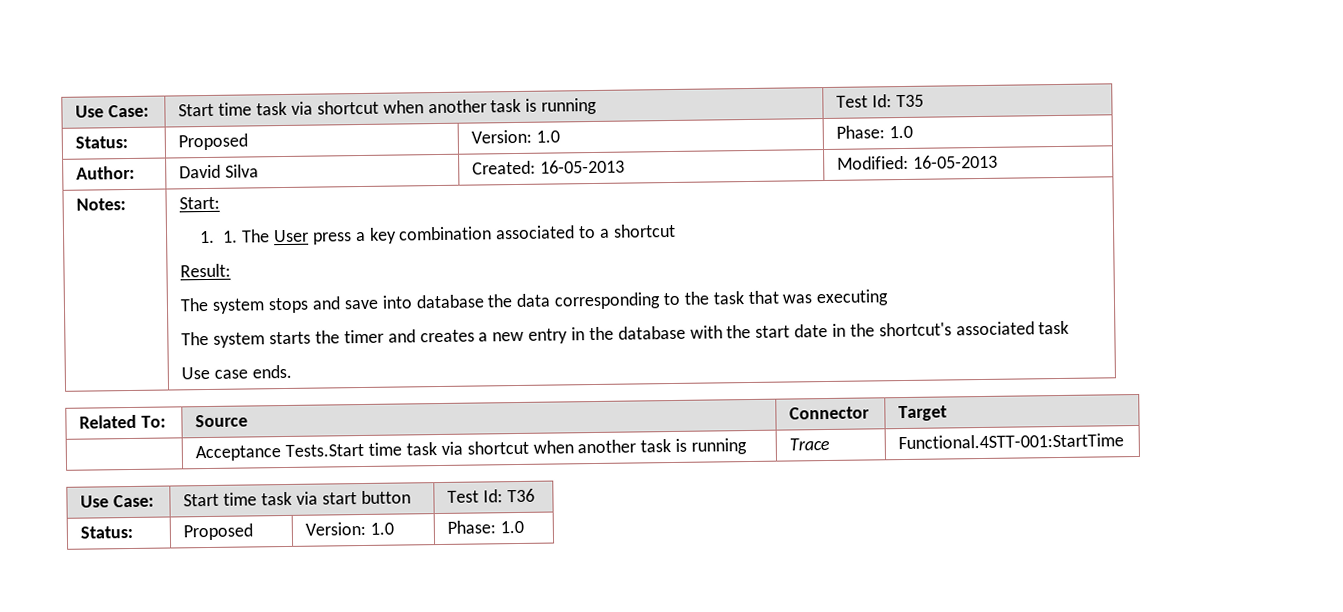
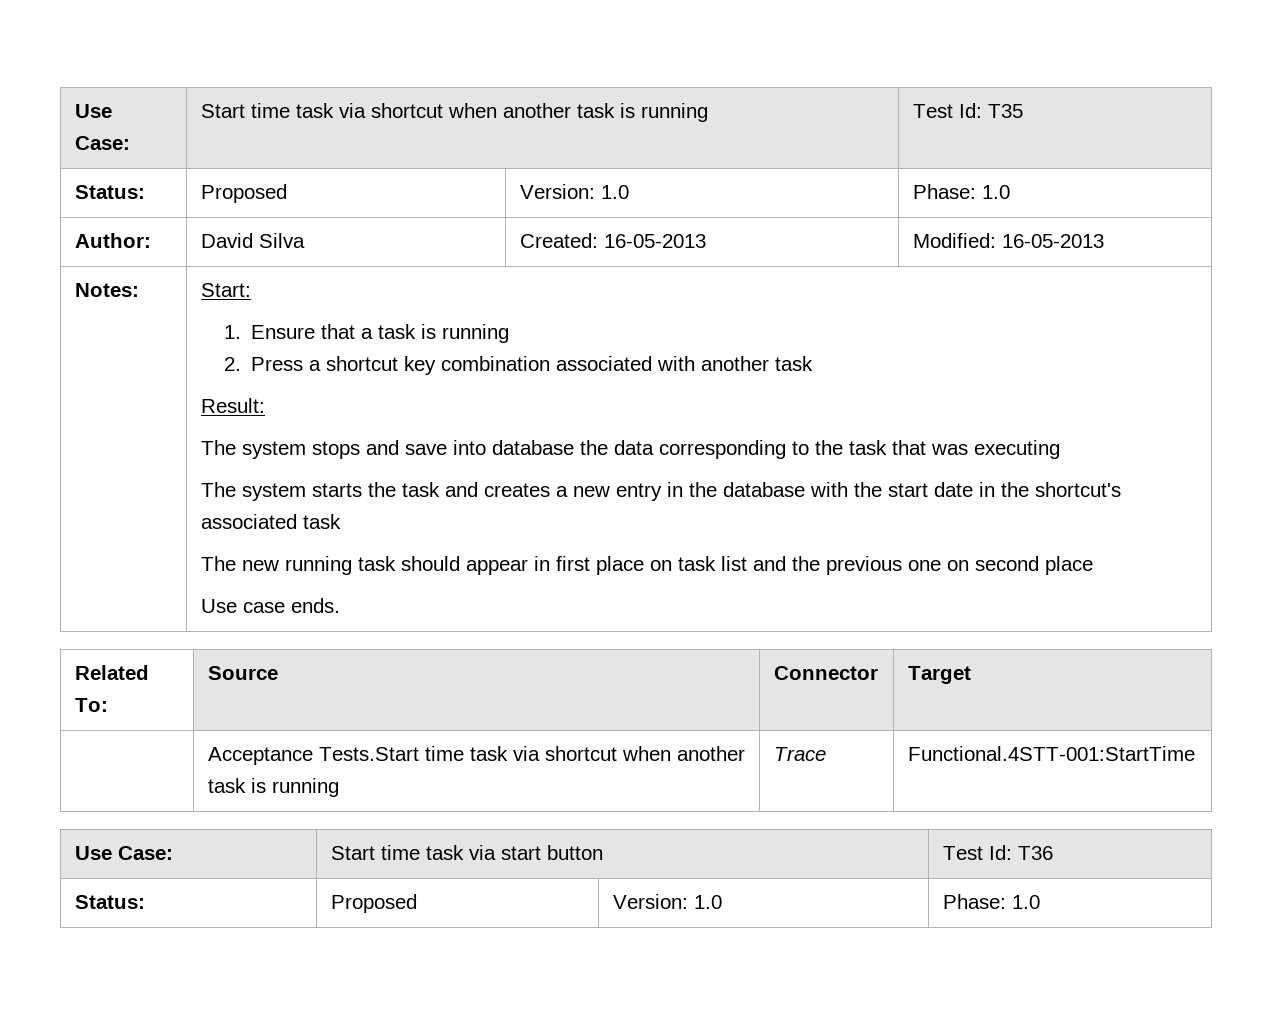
[222,223,676,245] 1. The User press a key combination associated to a shortcut -> [251,324,510,343] [224,356,814,375] Ensure that a task is running // 2. Press a shortcut key combination associated with another task
[343,329,384,344] timer -> [401,482,440,497] task
(1070, 327) none -> [200,556,1093,575] // The new running task should appear in first place on task list and the previous one on second place

